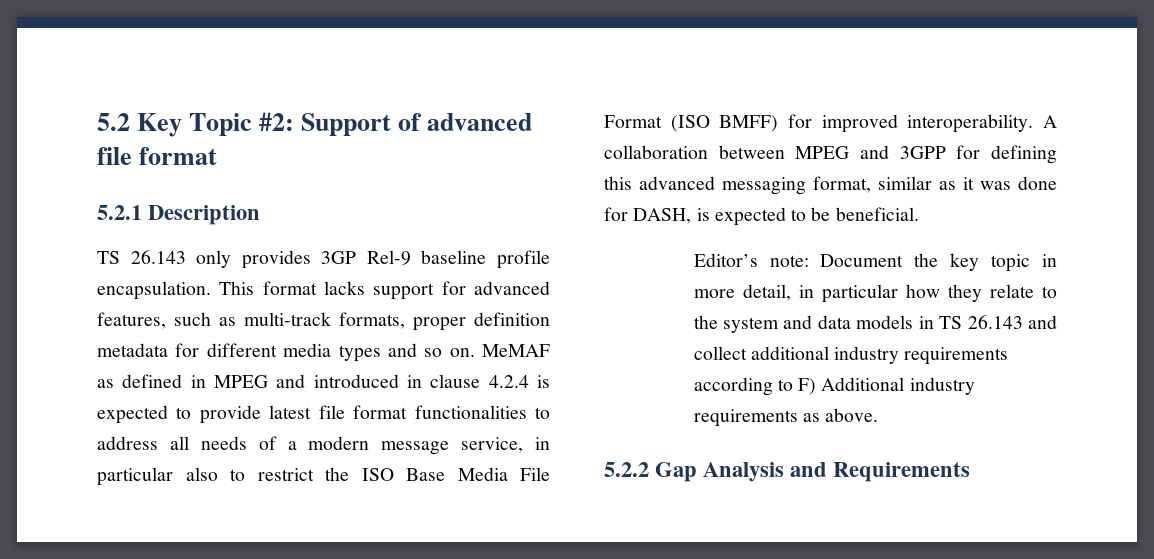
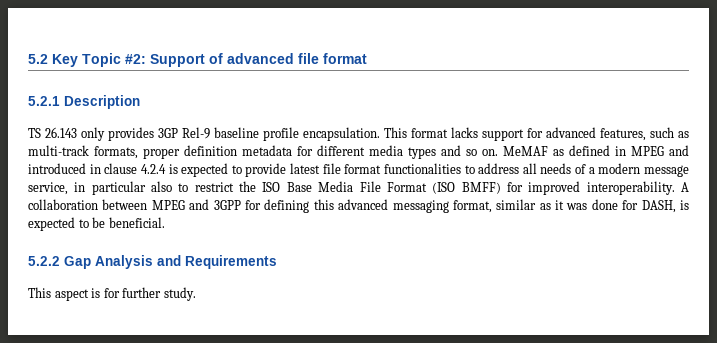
[693,253,1057,272] [693,284,1057,303] [693,315,1057,333] [693,346,1009,365] [693,377,975,396] [693,408,879,427] // Editor’s note: Document the key topic in more detail, in particular how they relate to the system and data models in TS 26.143 and collect additional industry requirements according to F) Additional industry requirements as above. -> (165, 222) none
(971, 472) none -> [28,287,196,301] // This aspect is for further study.

